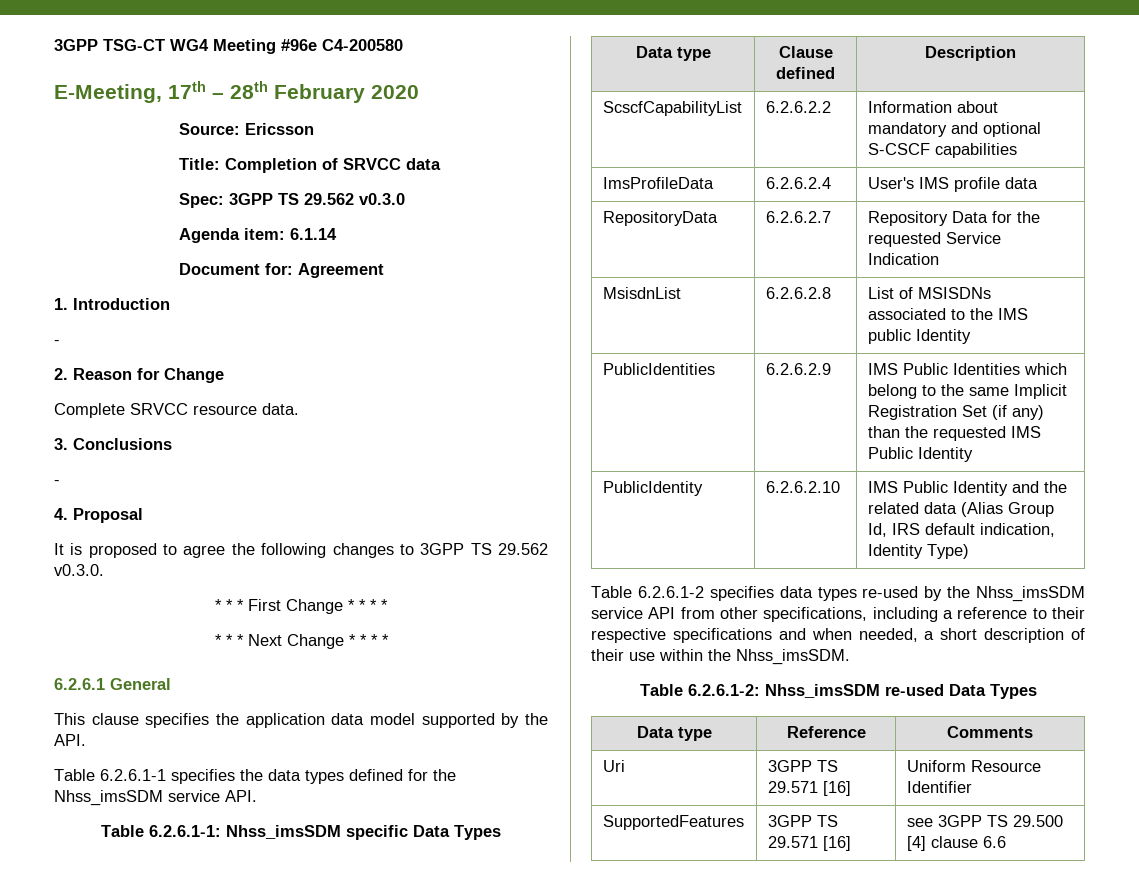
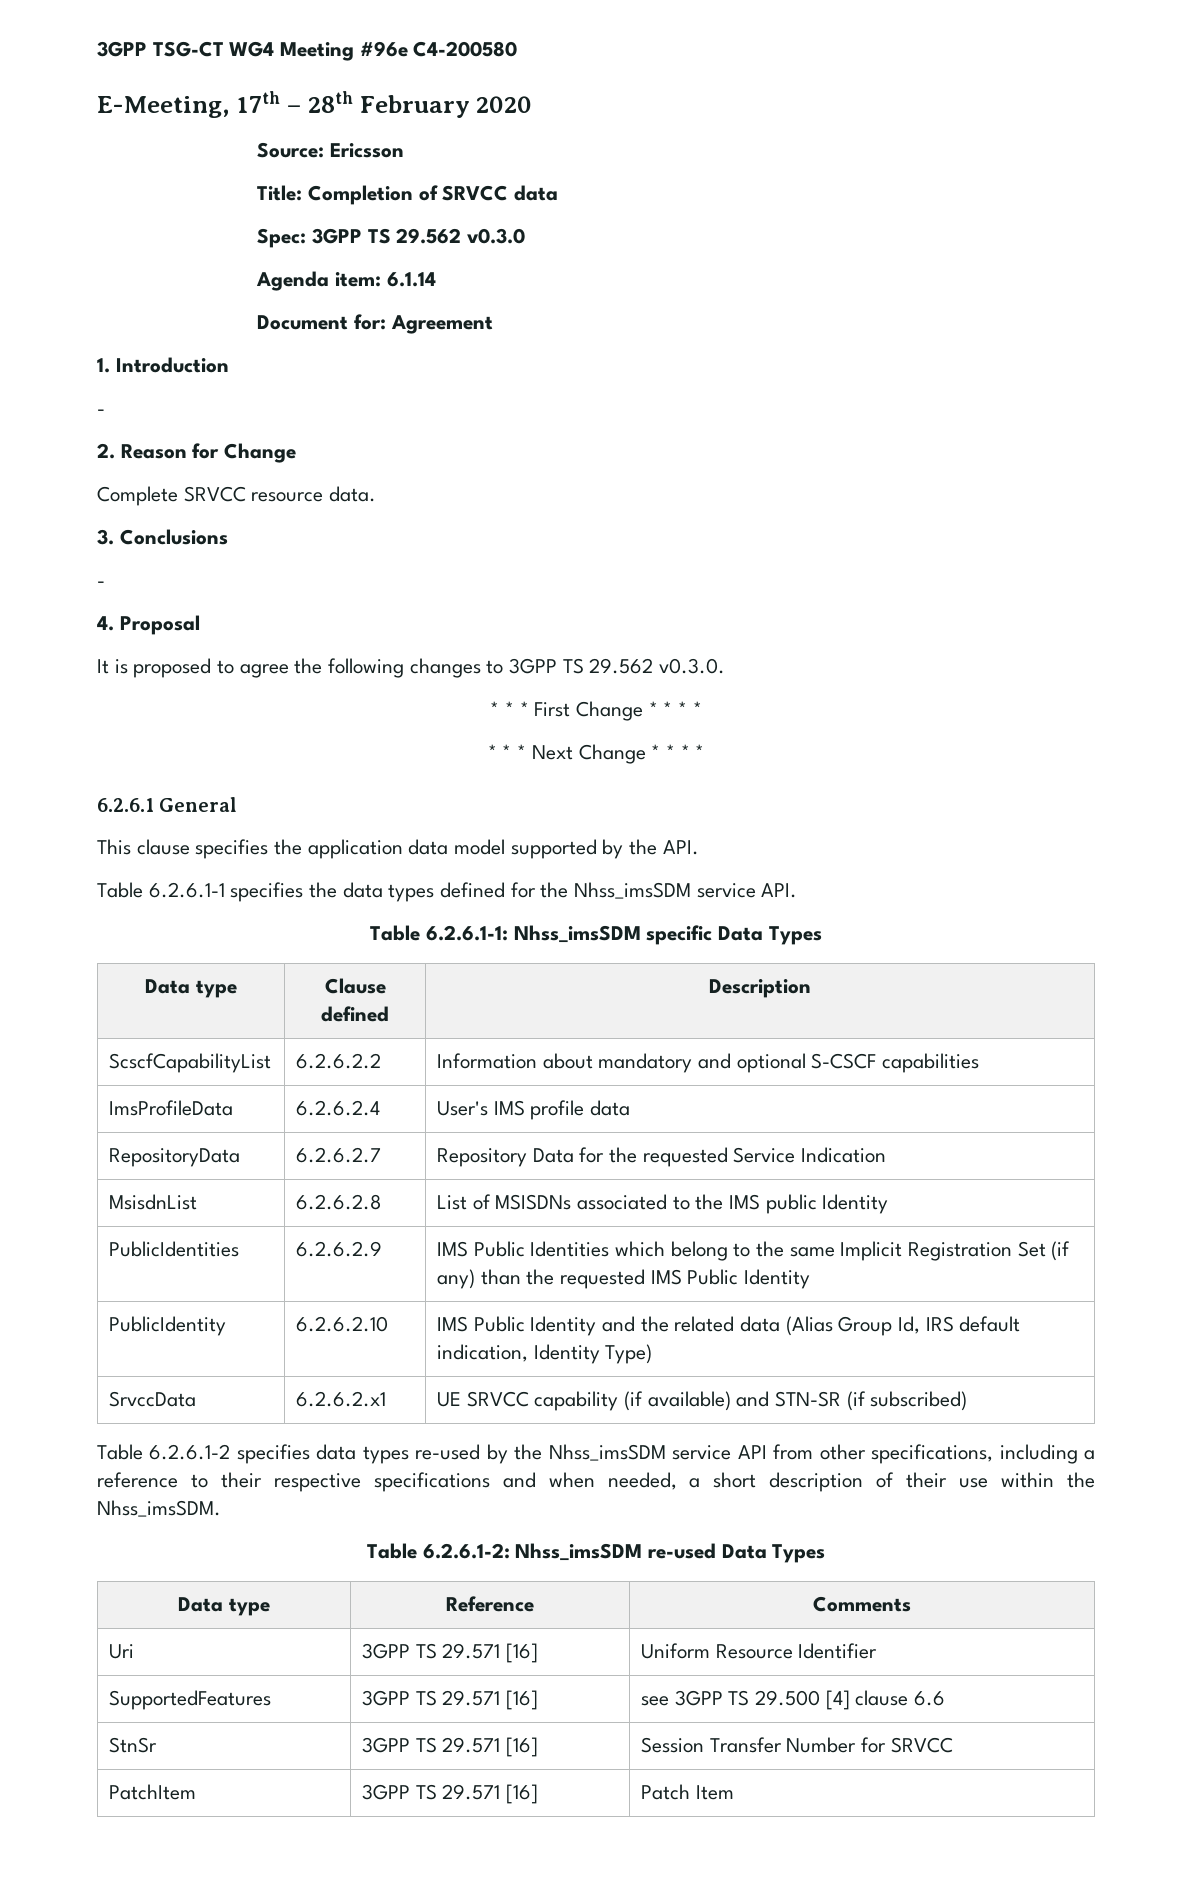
(969, 551) none -> [109,1391,197,1407] [296,1391,387,1407] [437,1391,968,1411] // SrvccData | 6.2.6.2.x1 | UE SRVCC capability (if available) and STN-SR (if subscribed)
(1006, 842) none -> [109,1737,158,1753] [362,1737,539,1757] [641,1737,953,1753] [109,1784,197,1800] [362,1784,539,1804] [641,1784,734,1800] // StnSr | 3GPP TS 29.571 [16] | Session Transfer Number for SRVCC // PatchItem | 3GPP TS 29.571 [16] | Patch Item

